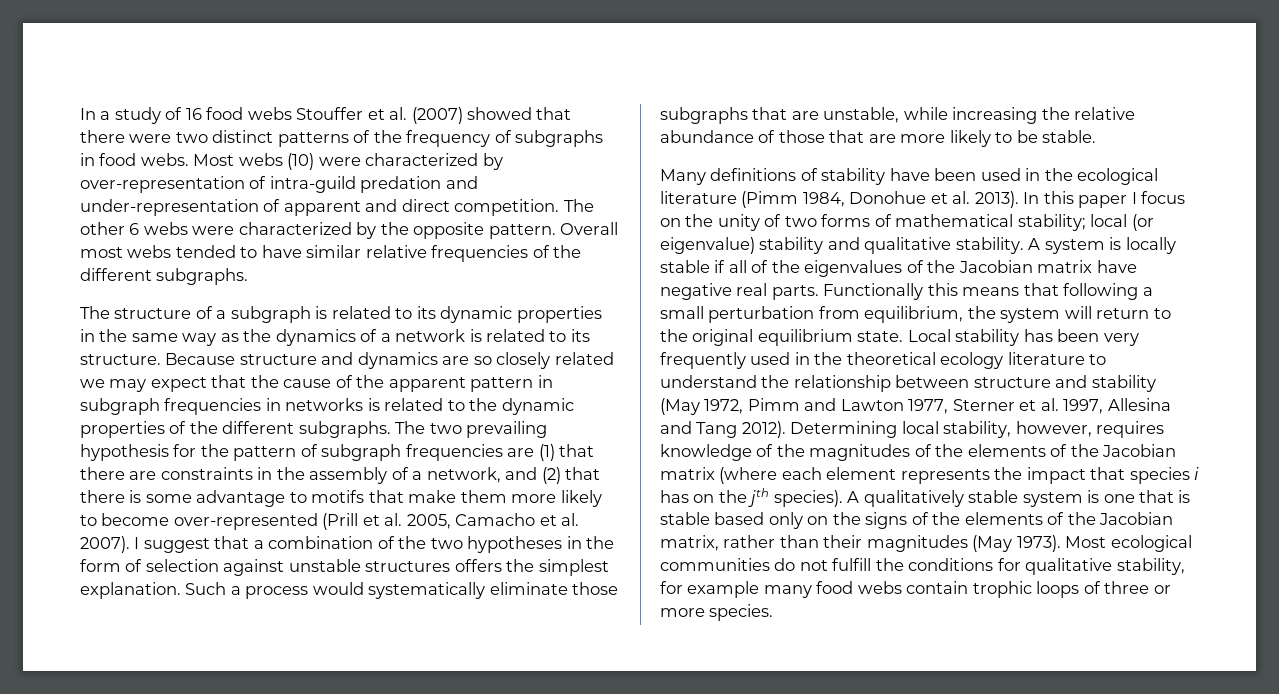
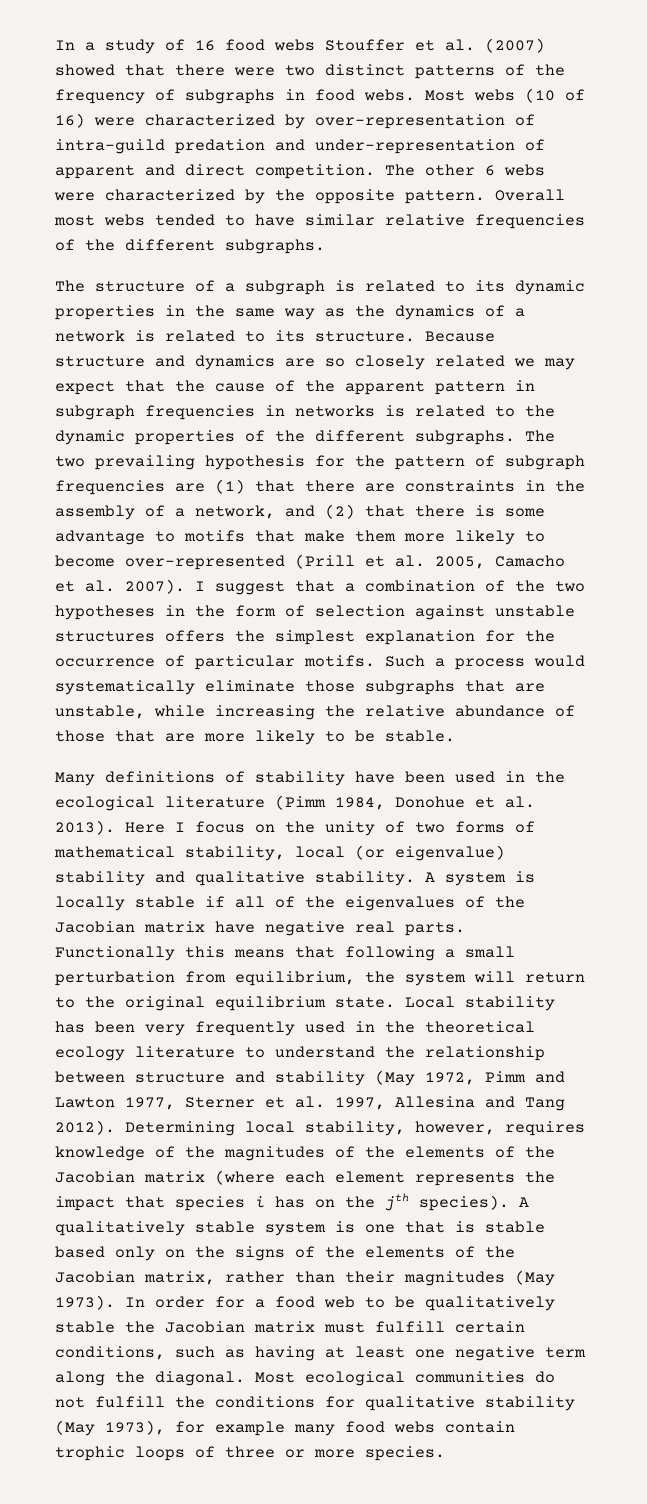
[287,153,315,170] (10) -> [525,88,585,103] [55,113,85,128] (10 of 16)
[80,582,181,599] explanation. -> [365,630,555,645] [55,655,375,670] explanation for the occurrence of particular motifs.
[1023,191,1128,208] In this paper -> [125,822,165,833] Here
[1017,214,1086,231] stability; -> [185,846,285,861] stability,
(1061, 543) none -> [125,1296,555,1311] [55,1321,525,1333] [55,1346,586,1361] [55,1371,245,1386] In order for a food web to be qualitatively stable the Jacobian matrix must fulfill certain conditions, such as having at least one negative term along the diagonal.
[1116,558,1185,575] stability, -> [485,1396,575,1411] [55,1420,165,1436] stability (May 1973),

